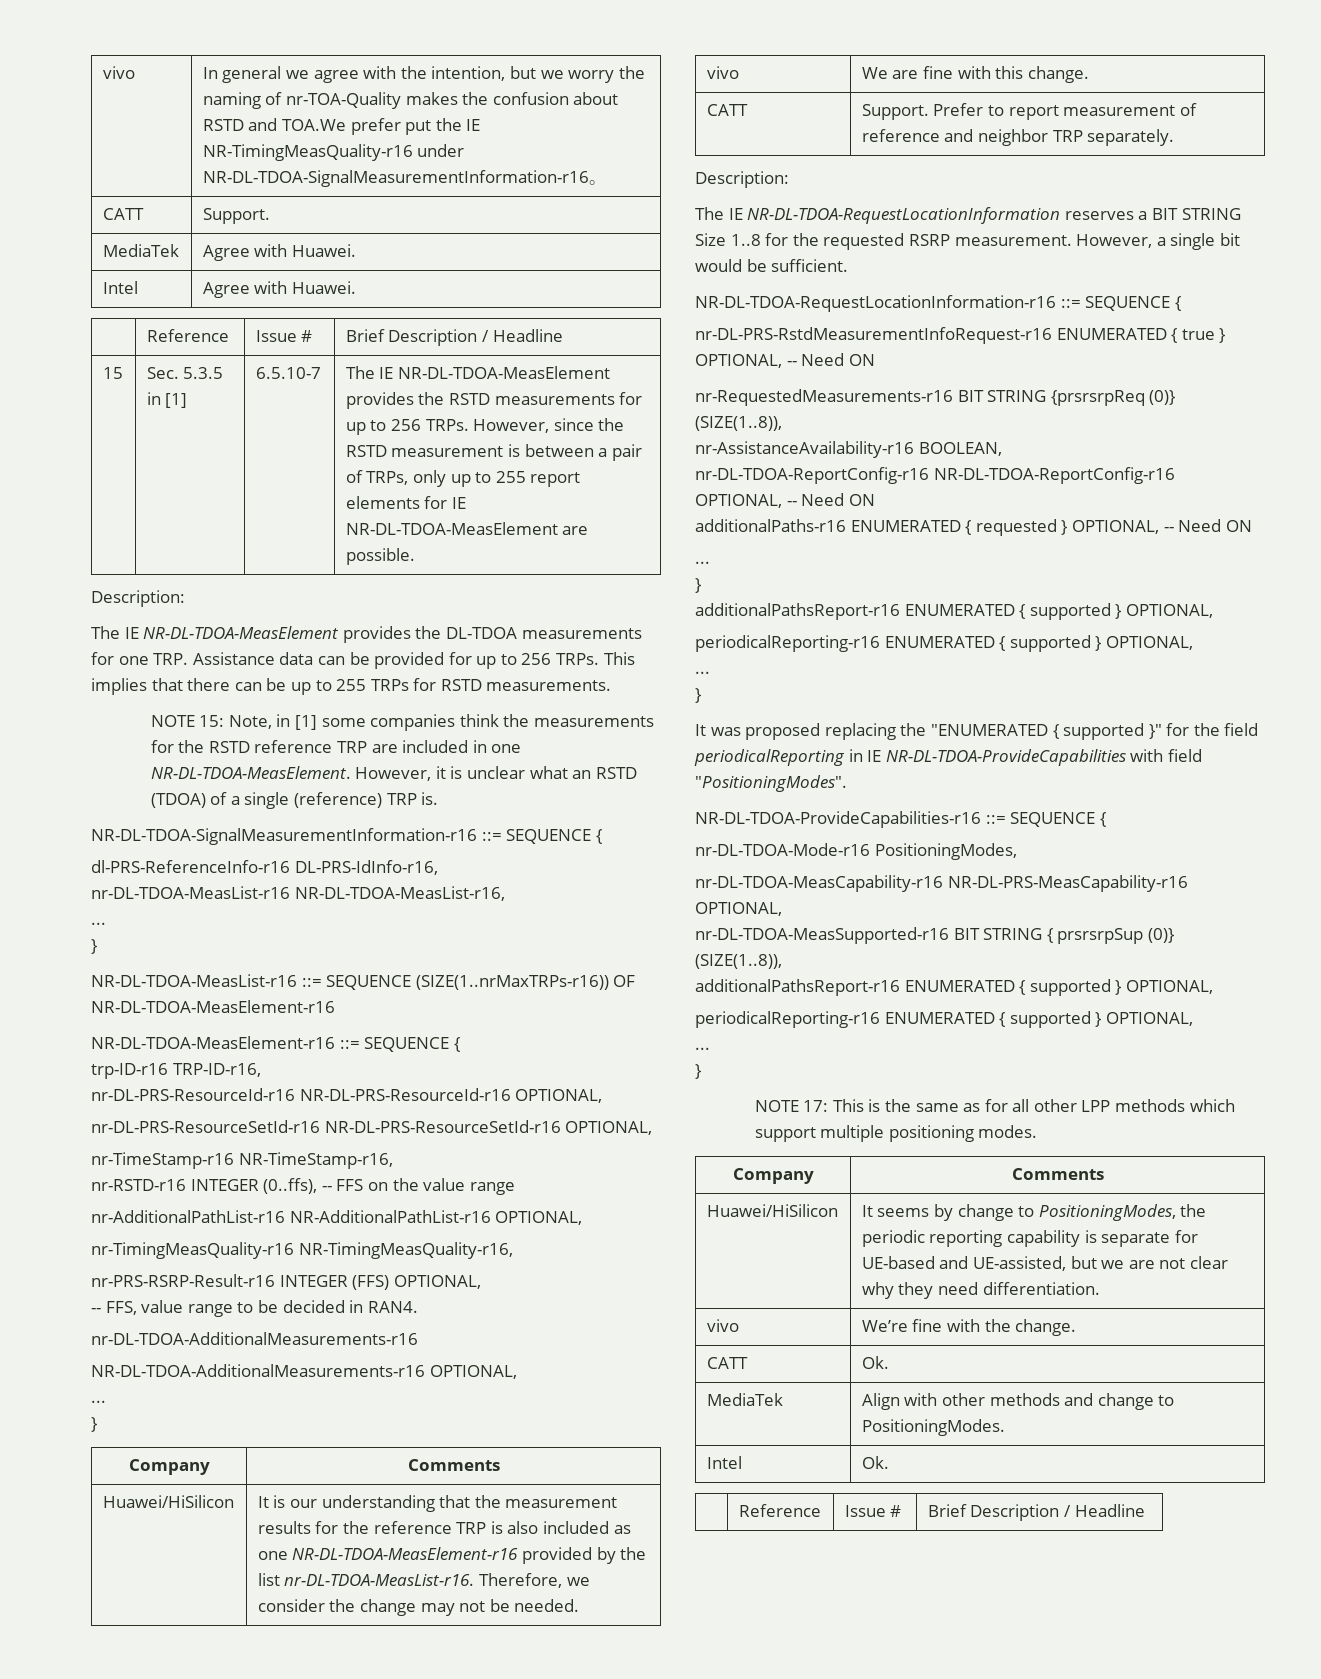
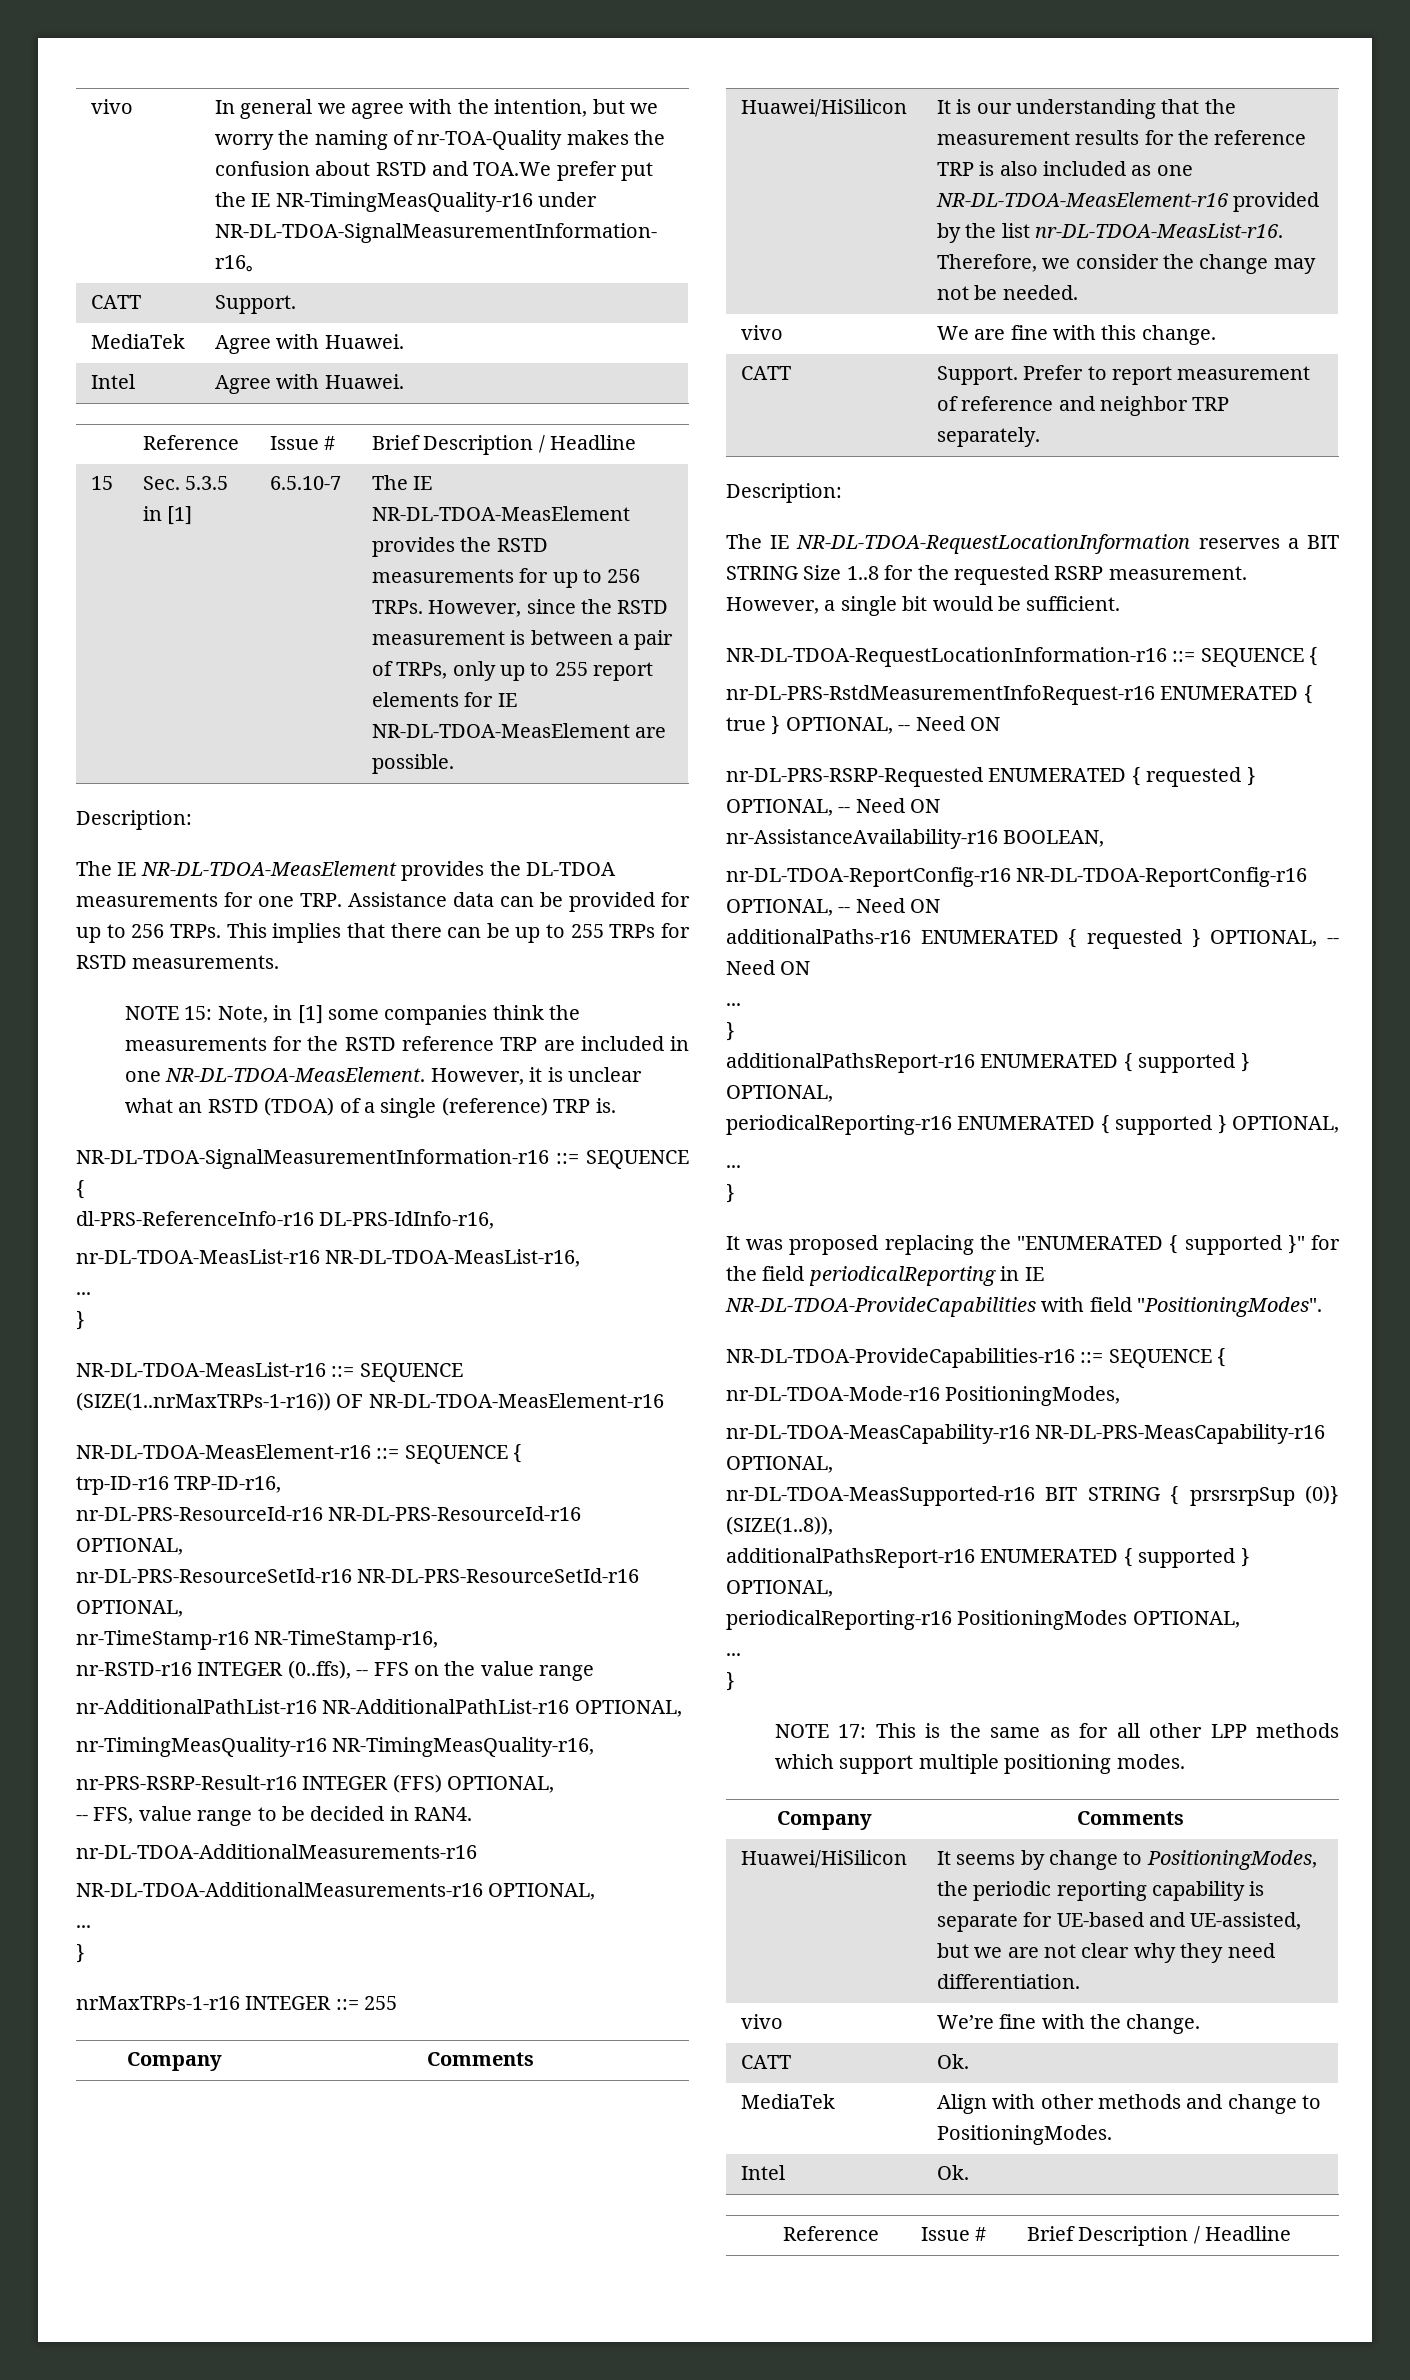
[415,975,609,990] (SIZE(1..nrMaxTRPs-r16)) -> [76,1392,331,1411] (SIZE(1..nrMaxTRPs-1-r16))
(97, 1424) none -> [76,1996,398,2010] // nrMaxTRPs-1-r16 INTEGER ::= 255
[695,389,1176,406] [695,416,782,431] nr-RequestedMeasurements-r16 BIT STRING {prsrsrpReq (0)} (SIZE(1..8)), -> [726,767,1256,787] [726,798,941,816] nr-DL-PRS-RSRP-Requested ENUMERATED { requested } OPTIONAL, -- Need ON
[884,1011,1102,1028] ENUMERATED { supported } -> [957,1610,1128,1630] PositioningModes

